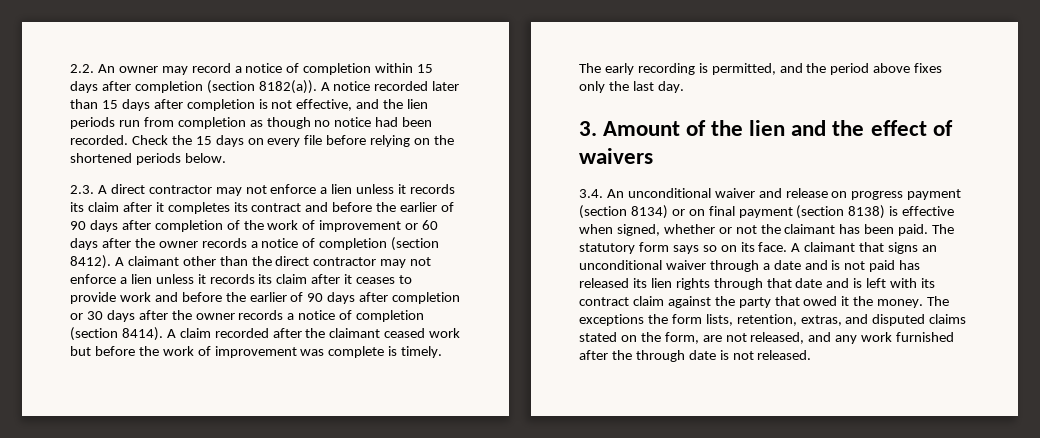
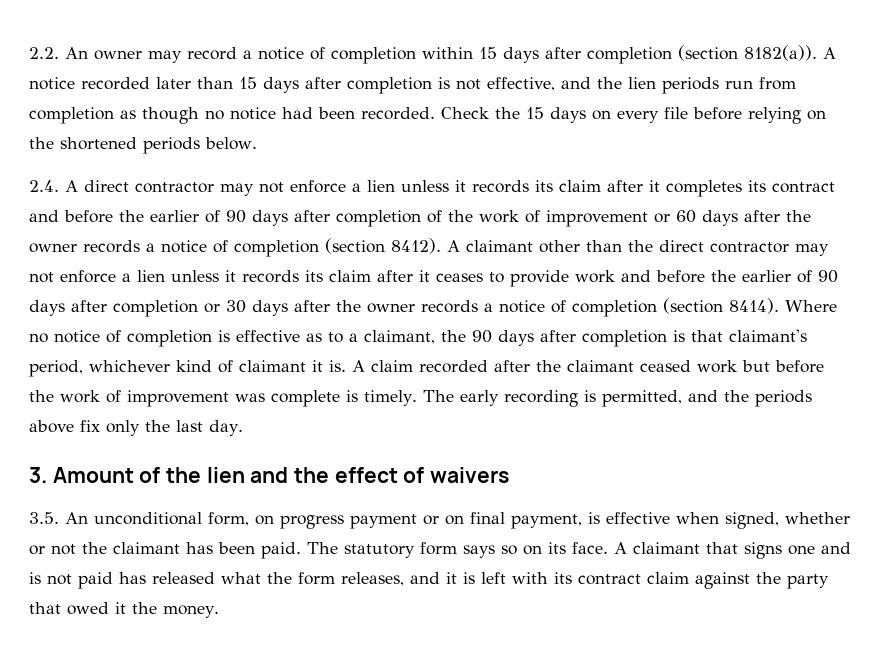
[70,185,94,194] 2.3. -> [29,180,59,192] 2.4.
(163, 334) none -> [785,300,837,312] [29,329,807,347] [29,360,346,377] Where no notice of completion is effective as to a claimant, the 90 days after completion is that claimant's period, whichever kind of claimant it is.
[830,63,943,75] period above fixes -> [754,390,812,407] [29,420,100,433] periods above fix
[579,189,603,198] 3.4. -> [29,512,59,524] 3.5.
[714,188,828,198] waiver and release -> [208,512,249,526] form,
[579,205,668,219] (section 8134) -> (417, 521) none
[738,205,886,219] payment (section 8138) -> [511,514,582,529] payment,
[922,245,938,252] [579,260,801,272] an unconditional waiver through a date -> [788,545,815,555] one
[632,278,850,290] its lien rights through that date and -> [221,572,457,586] what the form releases, and it
[927,296,950,306] [579,314,967,326] [579,332,955,344] [579,350,812,362] The exceptions the form lists, retention, extras, and disputed claims stated on the form, are not released, and any work furnished after the through date is not released. -> (219, 611) none

